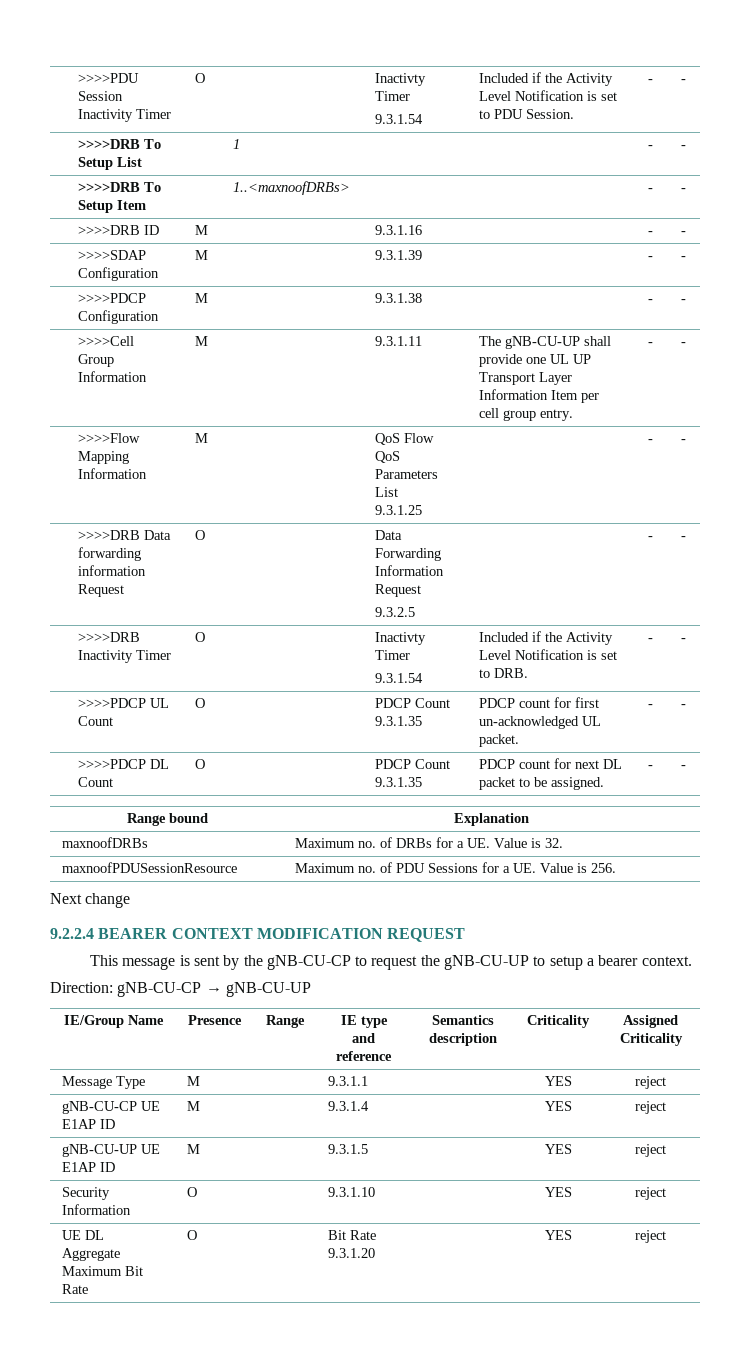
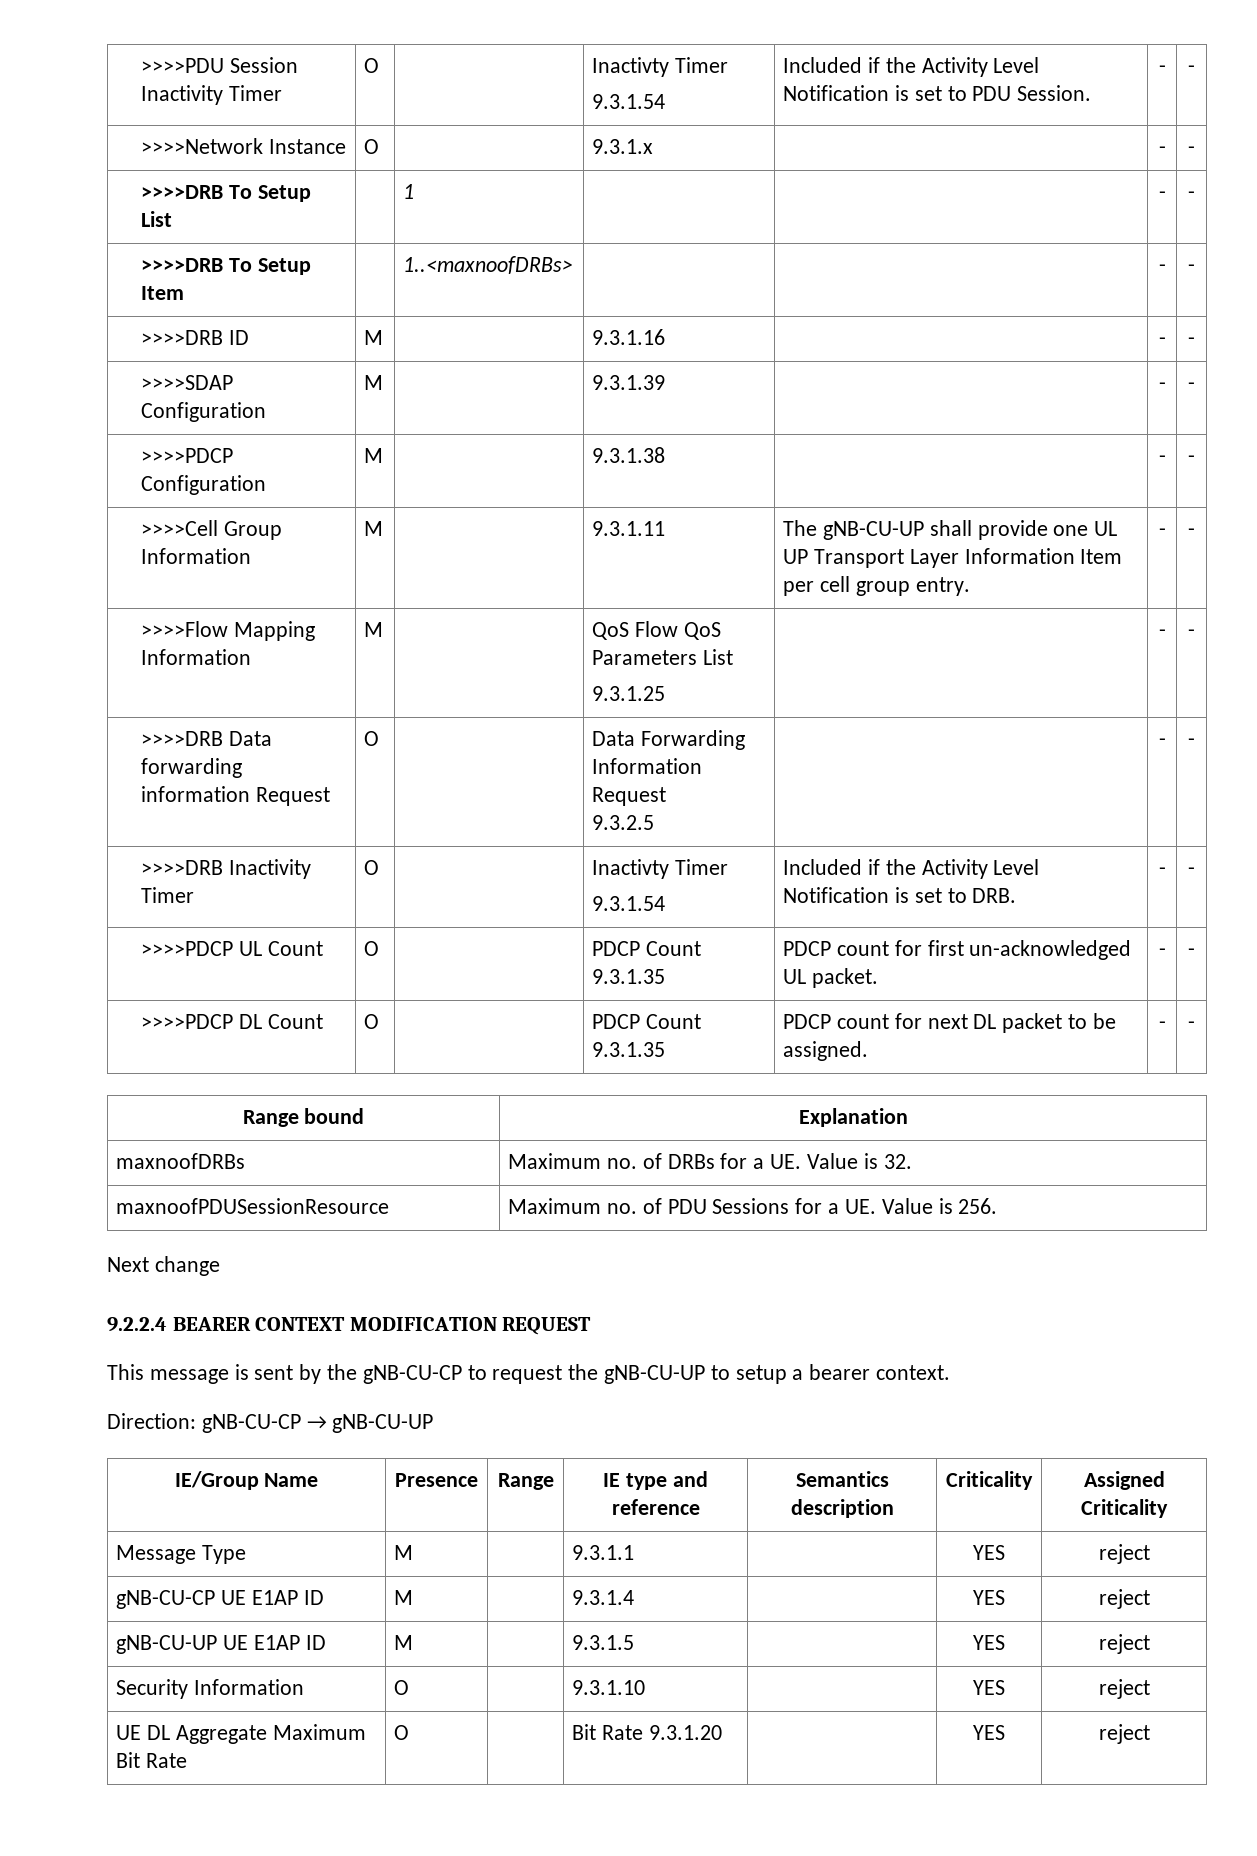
(686, 81) none -> [141,138,346,154] [364,139,380,154] [592,139,654,154] [1158,146,1166,154] [1188,146,1195,154] // >>>>Network Instance | O | | 9.3.1.x | | - | -

